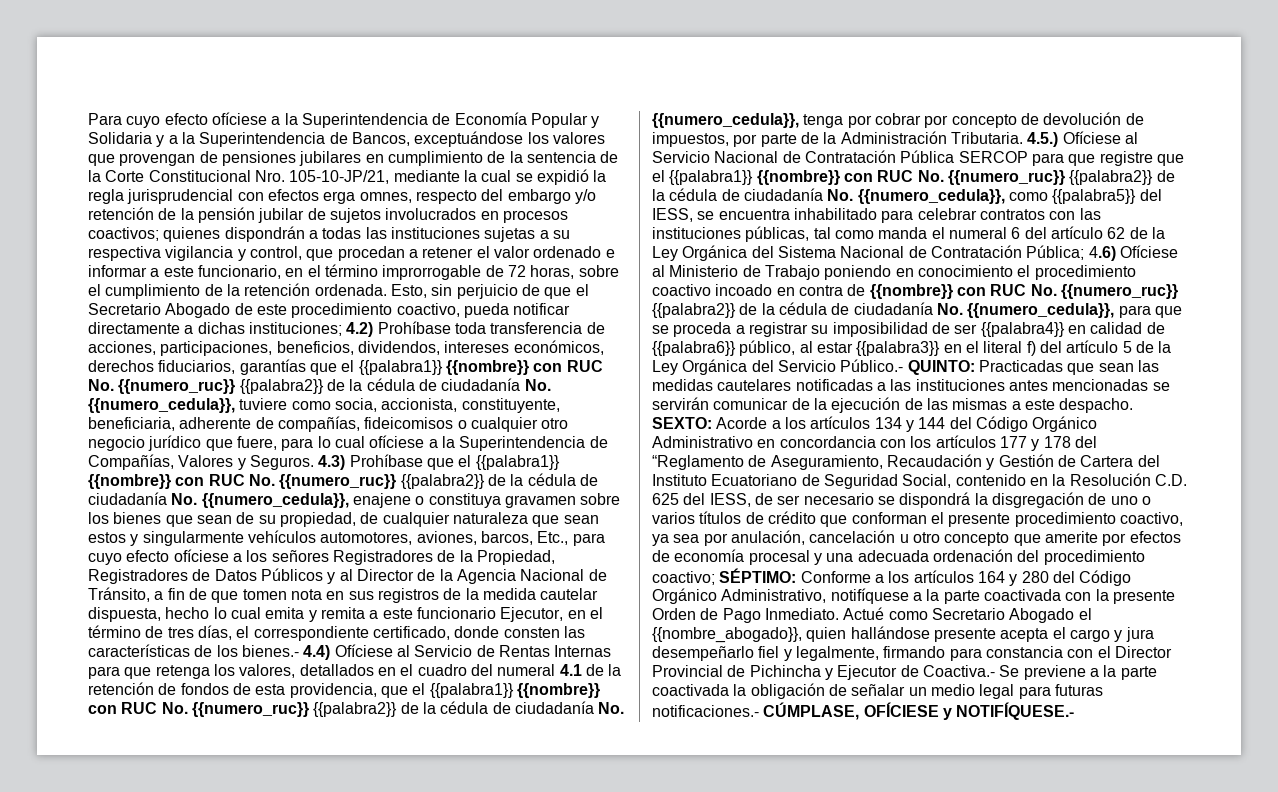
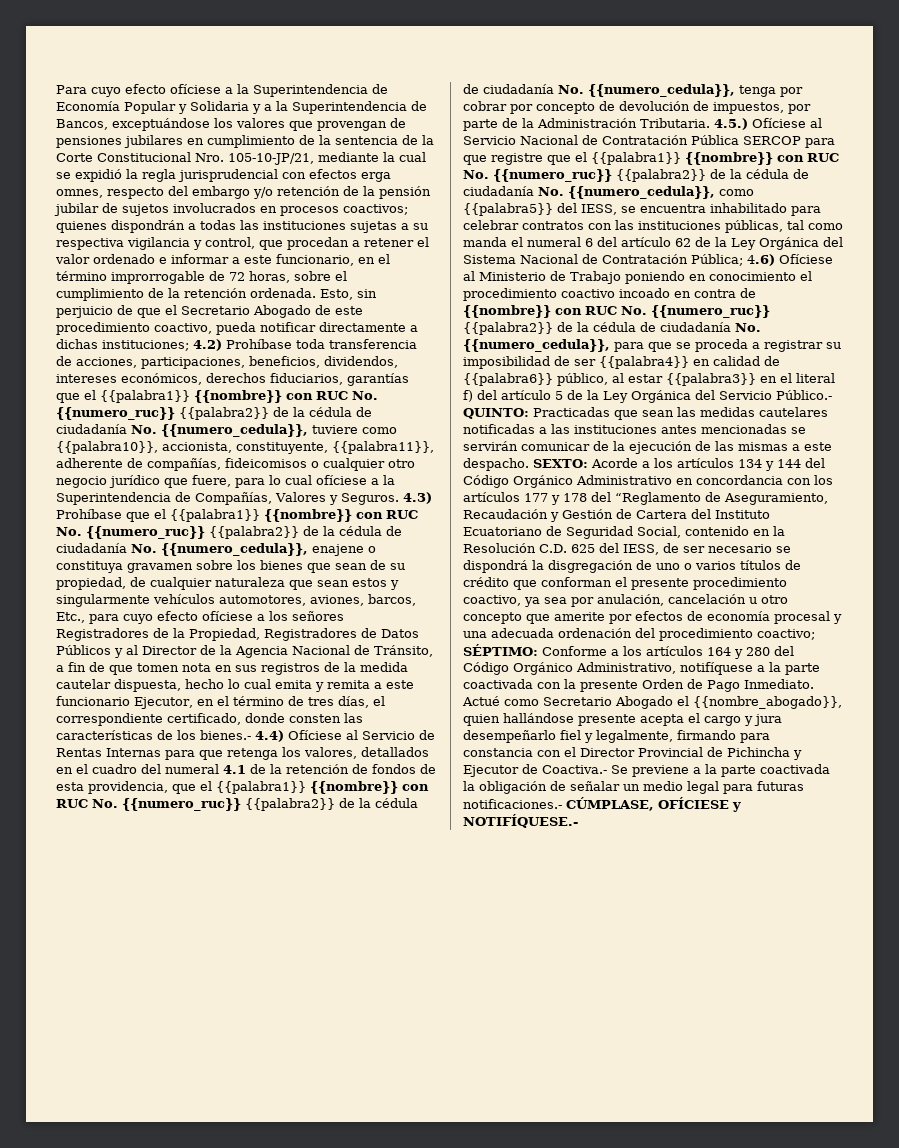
[334,398,377,412] socia, -> [56,441,158,454] {{palabra10}},
[88,417,175,431] beneficiaria, -> [332,441,434,454] {{palabra11}},

